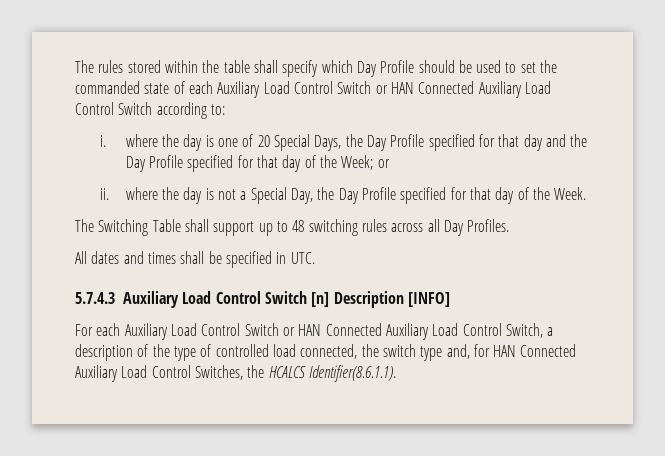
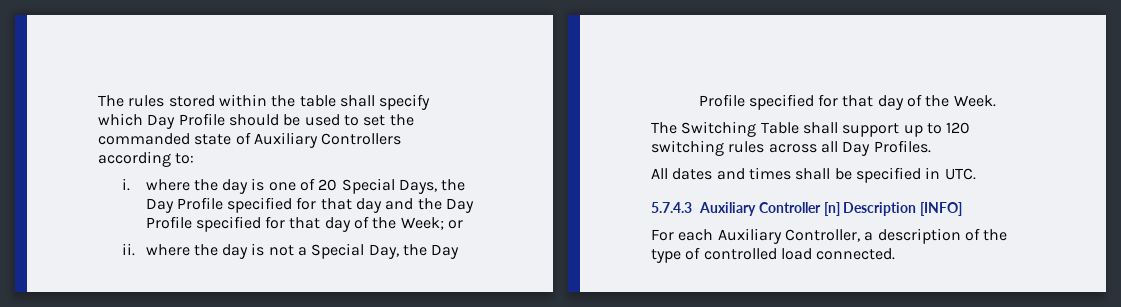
[188,81,551,98] [75,102,153,115] each Auxiliary Load Control Switch or HAN Connected Auxiliary Load Control Switch -> [253,132,402,148] Auxiliary Controllers
[292,220,305,232] 48 -> [946,122,971,134] 120
[182,291,307,304] Load Control Switch -> [758,202,821,213] Controller
[170,323,543,340] Load Control Switch or HAN Connected Auxiliary Load Control Switch, -> [784,229,860,242] Controller,
[300,344,577,361] [75,365,396,382] connected, the switch type and, for HAN Connected Auxiliary Load Control Switches, the HCALCS Identifier(8.6.1.1). -> [816,248,896,260] connected.

